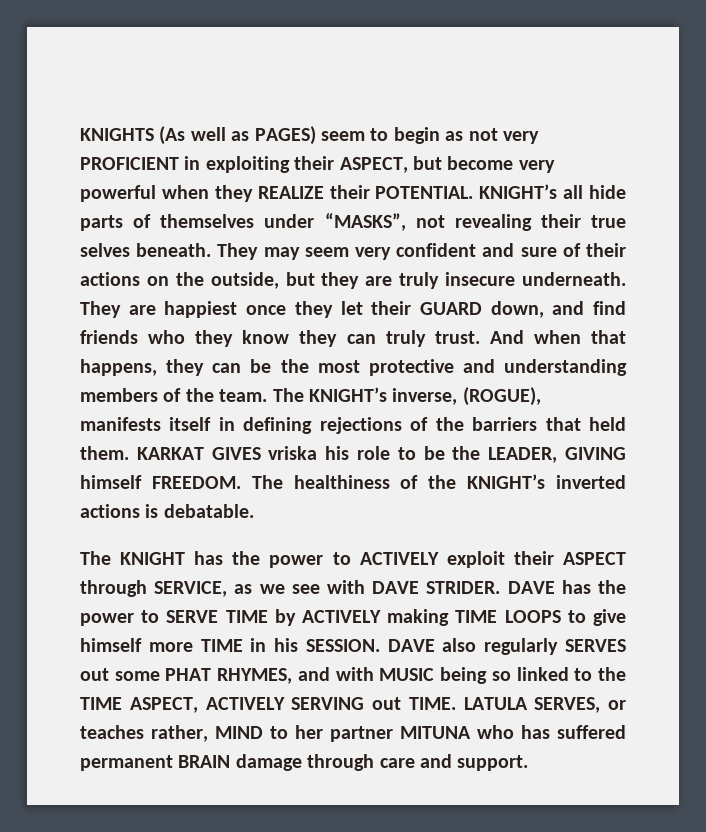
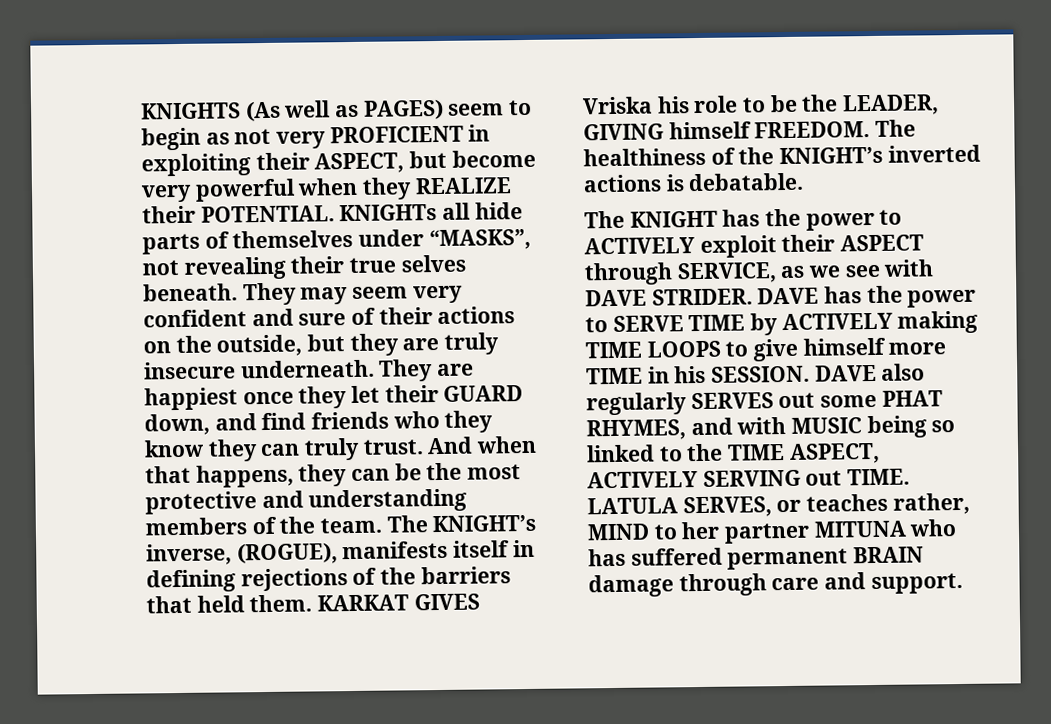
[479,184,558,199] KNIGHT’s -> [339,204,438,222] KNIGHTs
[268,446,318,460] vriska -> [582,96,653,115] Vriska

